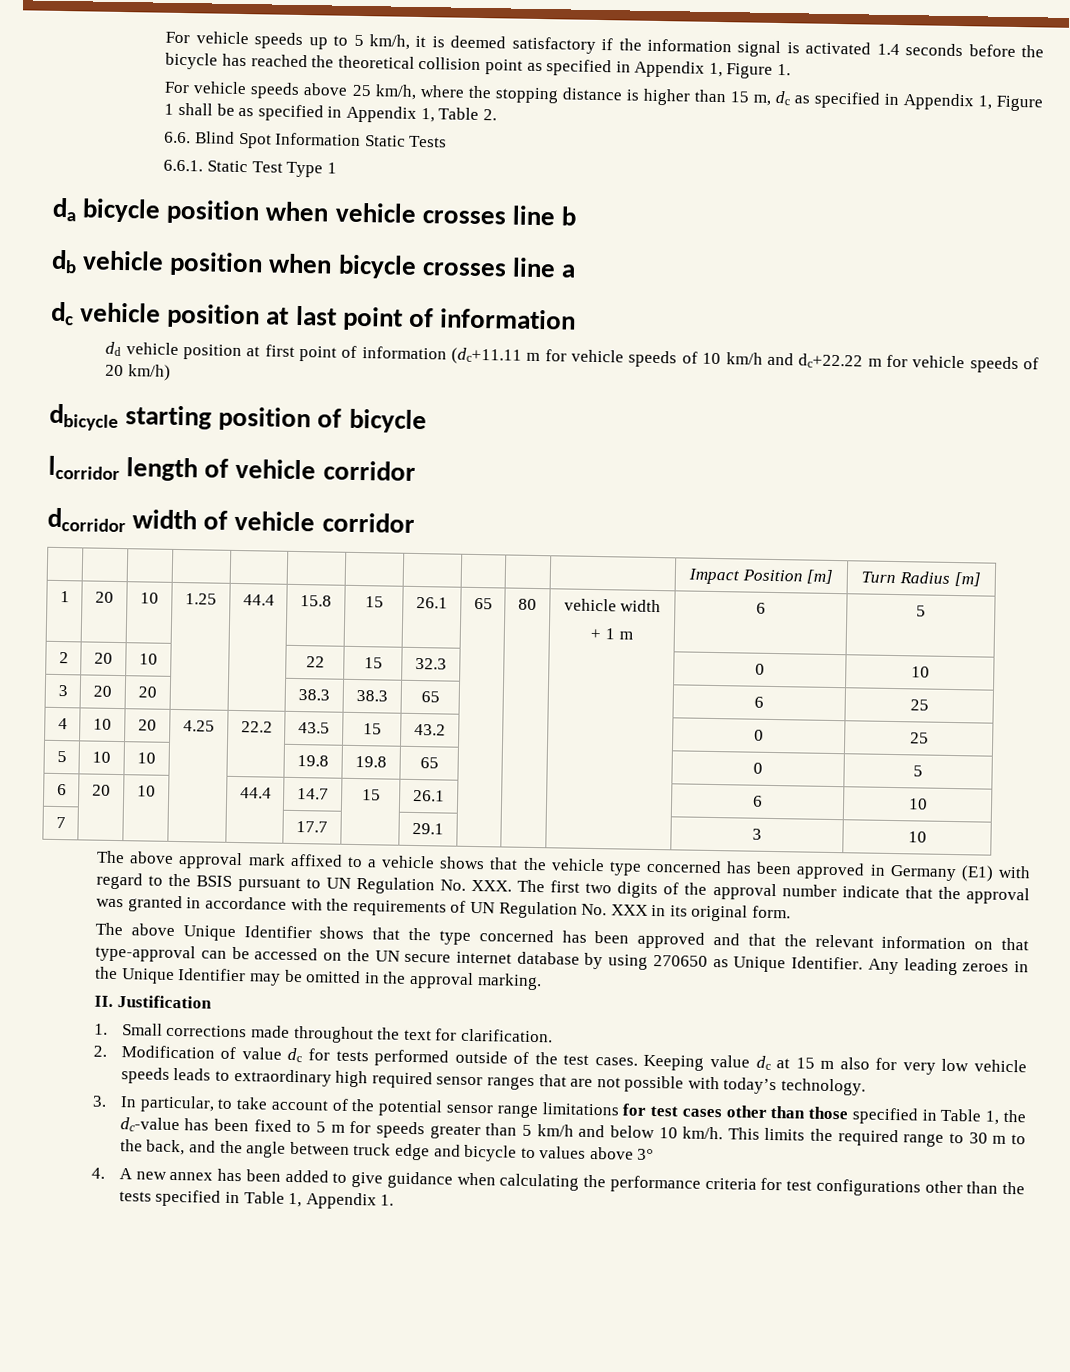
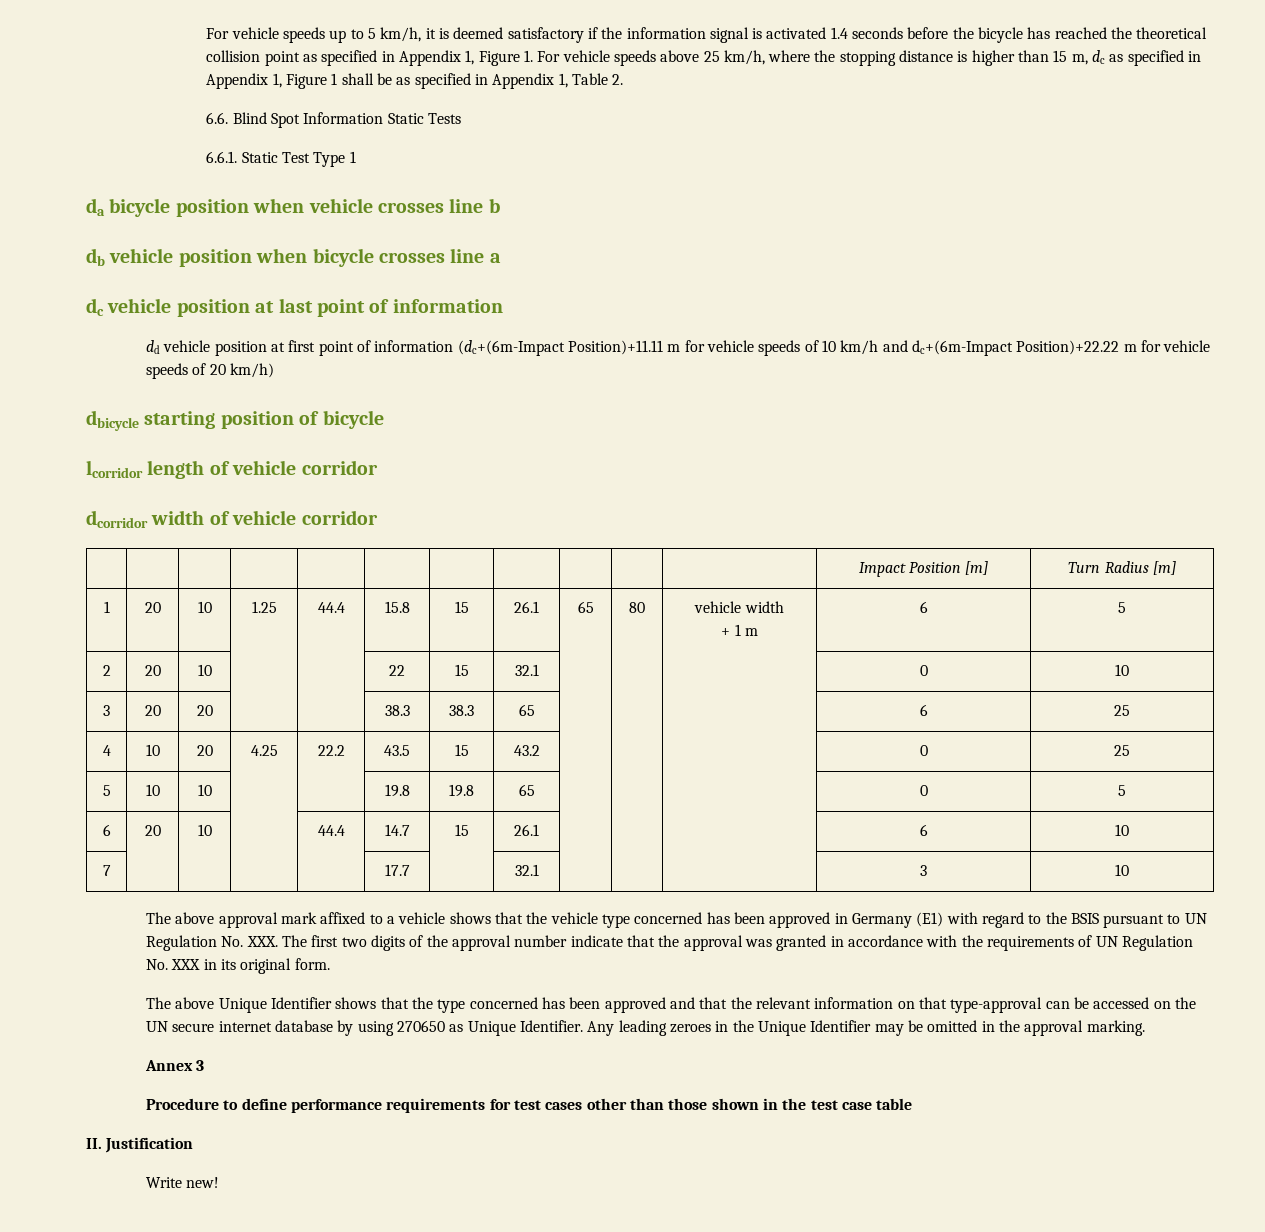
(792, 69) // -> (533, 56) none
[451,347,523,365] (dc+11.11 -> [457,340,664,356] (dc+(6m-Impact Position)+11.11
[798,353,864,369] dc+22.22 -> [911,340,1120,356] dc+(6m-Impact Position)+22.22
[415,657,447,670] 32.3 -> [514,664,539,676] 32.1
[412,822,444,835] 29.1 -> [514,864,539,876] 32.1
[94,995,212,1009] [94,1023,553,1044] [93,1045,1028,1075] [120,1067,867,1096] [92,1095,620,1119] II. Justification // 1. Small corrections made throughout the text for clarification. // 2. Modification of value dc for tests performed outside of the test cases. Keeping value dc at 15 m also for very low vehicle speeds leads to extraordinary high required sensor ranges that are not possible with today’s technology. // 3. In particular, to take account of the potential sensor range limitations -> [145,1060,205,1071] [146,1098,486,1113] Annex 3 // Procedure to define performance requirements
[851,1107,1026,1125] [119,1117,1027,1147] [119,1139,655,1162] [91,1167,1025,1197] [118,1189,395,1210] specified in Table 1, the dc-value has been fixed to 5 m for speeds greater than 5 km/h and below 10 km/h. This limits the required range to 30 m to the back, and the angle between truck edge and bicycle to values above 3° // 4. A new annex has been added to give guidance when calculating the performance criteria for test configurations other than the tests specified in Table 1, Appendix 1. -> [711,1098,913,1110] [86,1137,194,1153] [146,1177,220,1188] shown in the test case table // II. Justification // Write new!

